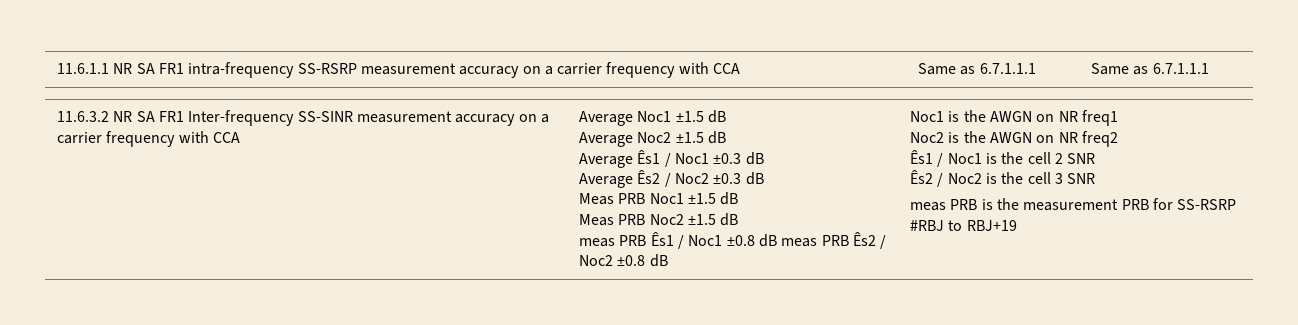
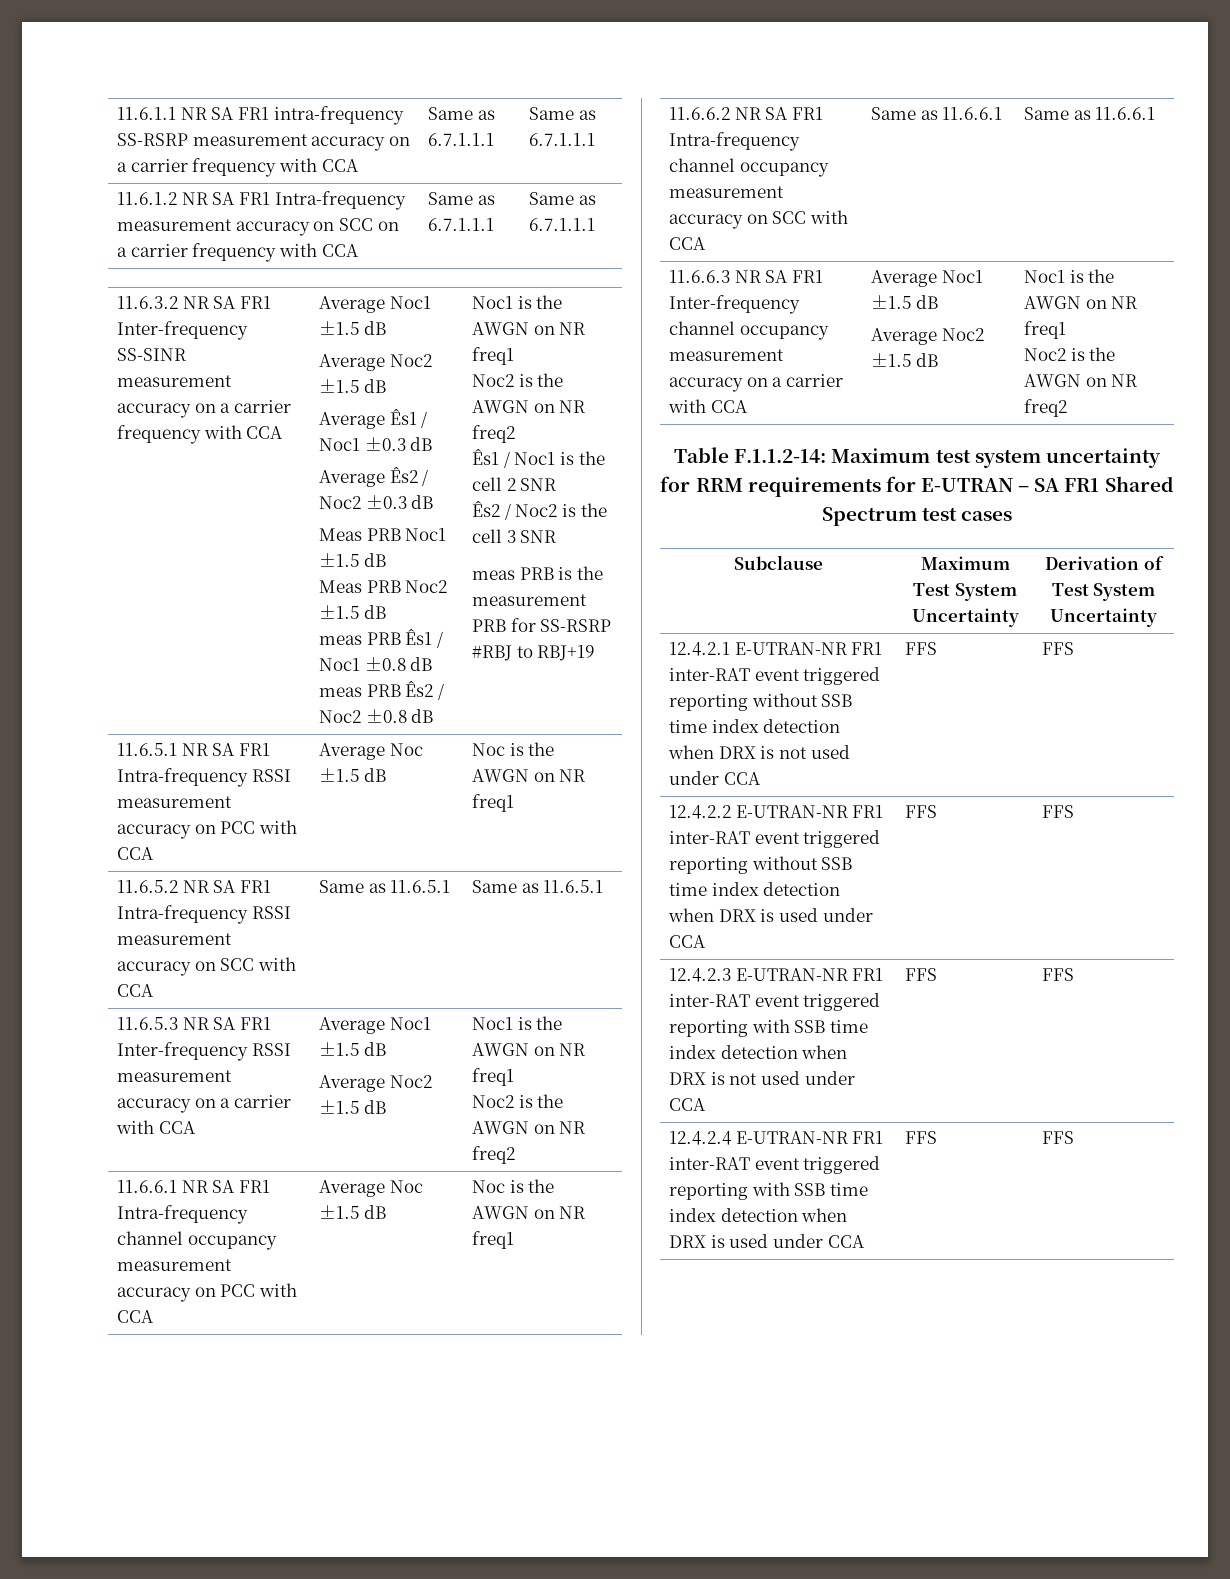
(1209, 68) none -> [117,191,406,210] [117,218,399,236] [117,243,359,262] [428,192,495,205] [428,218,495,231] [529,192,596,205] [529,218,596,231] // 11.6.1.2 NR SA FR1 Intra-frequency measurement accuracy on SCC on a carrier frequency with CCA | Same as 6.7.1.1.1 | Same as 6.7.1.1.1
(1017, 225) none -> [117,743,271,756] [117,768,291,787] [117,796,233,808] [117,820,298,839] [117,847,155,860] [319,743,423,760] [319,768,386,782] [472,742,555,756] [472,769,586,782] [472,794,515,812] [117,880,272,893] [117,905,291,924] [117,933,233,945] [117,957,297,976] [117,984,155,997] [319,880,451,893] [472,880,604,893] [117,1017,272,1030] [117,1042,291,1061] [117,1070,233,1082] [117,1095,292,1113] [116,1120,196,1134] [319,1017,431,1034] [319,1042,386,1056] [319,1075,432,1092] [319,1100,386,1114] [472,1016,563,1030] [472,1043,586,1056] [472,1068,515,1086] [472,1094,564,1108] [472,1121,586,1134] [472,1146,516,1164] [117,1180,271,1193] [117,1205,249,1224] [117,1231,277,1250] [117,1259,233,1271] [117,1283,298,1302] [117,1310,155,1323] [319,1180,423,1197] [319,1205,386,1219] [472,1179,555,1193] [472,1206,586,1219] [472,1231,515,1249] [669,107,824,120] [669,132,801,151] [669,158,829,177] [669,186,785,198] [669,210,849,229] [669,237,707,250] [871,107,1003,120] [1024,107,1156,120] [669,270,824,283] [669,295,801,314] [669,321,829,340] [669,349,785,361] [669,374,844,392] [668,399,748,413] [871,270,983,287] [871,295,938,309] [871,328,984,345] [871,353,938,367] [1024,269,1115,283] [1024,296,1138,309] [1024,321,1067,339] [1024,347,1116,361] [1024,374,1138,387] [1024,399,1068,417] [674,447,1161,468] [660,476,1174,497] [821,507,1013,526] [734,555,823,570] [920,556,1010,570] [913,583,1017,601] [911,608,1019,627] [1045,556,1164,570] [1051,583,1156,601] [1050,608,1157,627] [669,642,883,656] [669,667,881,685] [669,693,853,711] [669,719,841,733] [668,745,850,759] [669,771,761,785] [905,642,938,655] [1042,642,1075,655] [669,805,884,819] [669,830,881,848] [669,856,853,874] [669,882,841,896] [668,908,873,922] [669,935,707,948] [905,805,938,818] [1042,805,1075,818] [669,968,884,982] [669,993,881,1011] [669,1019,869,1037] [669,1045,848,1059] [669,1071,855,1085] [669,1098,707,1111] [905,968,938,981] [1042,968,1075,981] [669,1131,884,1145] [669,1156,881,1174] [669,1182,869,1200] [669,1208,848,1222] [669,1234,865,1248] [905,1131,938,1144] [1042,1131,1075,1144] // 11.6.5.1 NR SA FR1 Intra-frequency RSSI measurement accuracy on PCC with CCA | Average Noc ±1.5 dB | Noc is the AWGN on NR freq1 // 11.6.5.2 NR SA FR1 Intra-frequency RSSI measurement accuracy on SCC with CCA | Same as 11.6.5.1 | Same as 11.6.5.1 // 11.6.5.3 NR SA FR1 Inter-frequency RSSI measurement accuracy on a carrier with CCA | Average Noc1 ±1.5 dB // Average Noc2 ±1.5 dB | Noc1 is the AWGN on NR freq1 // Noc2 is the AWGN on NR freq2 // 11.6.6.1 NR SA FR1 Intra-frequency channel occupancy measurement accuracy on PCC with CCA | Average Noc ±1.5 dB | Noc is the AWGN on NR freq1 // 11.6.6.2 NR SA FR1 Intra-frequency channel occupancy measurement accuracy on SCC with CCA | Same as 11.6.6.1 | Same as 11.6.6.1 // 11.6.6.3 NR SA FR1 Inter-frequency channel occupancy measurement accuracy on a carrier with CCA | Average Noc1 ±1.5 dB // Average Noc2 ±1.5 dB | Noc1 is the AWGN on NR freq1 // Noc2 is the AWGN on NR freq2 // Table F.1.1.2-14: Maximum test system uncertainty for RRM requirements for E-UTRAN – SA FR1 Shared Spectrum test cases // Subclause | Maximum Test System Uncertainty | Derivation of Test System Uncertainty // 12.4.2.1 E-UTRAN-NR FR1 inter-RAT event triggered reporting without SSB time index detection when DRX is not used under CCA | FFS | FFS // 12.4.2.2 E-UTRAN-NR FR1 inter-RAT event triggered reporting without SSB time index detection when DRX is used under CCA | FFS | FFS // 12.4.2.3 E-UTRAN-NR FR1 inter-RAT event triggered reporting with SSB time index detection when DRX is not used under CCA | FFS | FFS // 12.4.2.4 E-UTRAN-NR FR1 inter-RAT event triggered reporting with SSB time index detection when DRX is used under CCA | FFS | FFS

